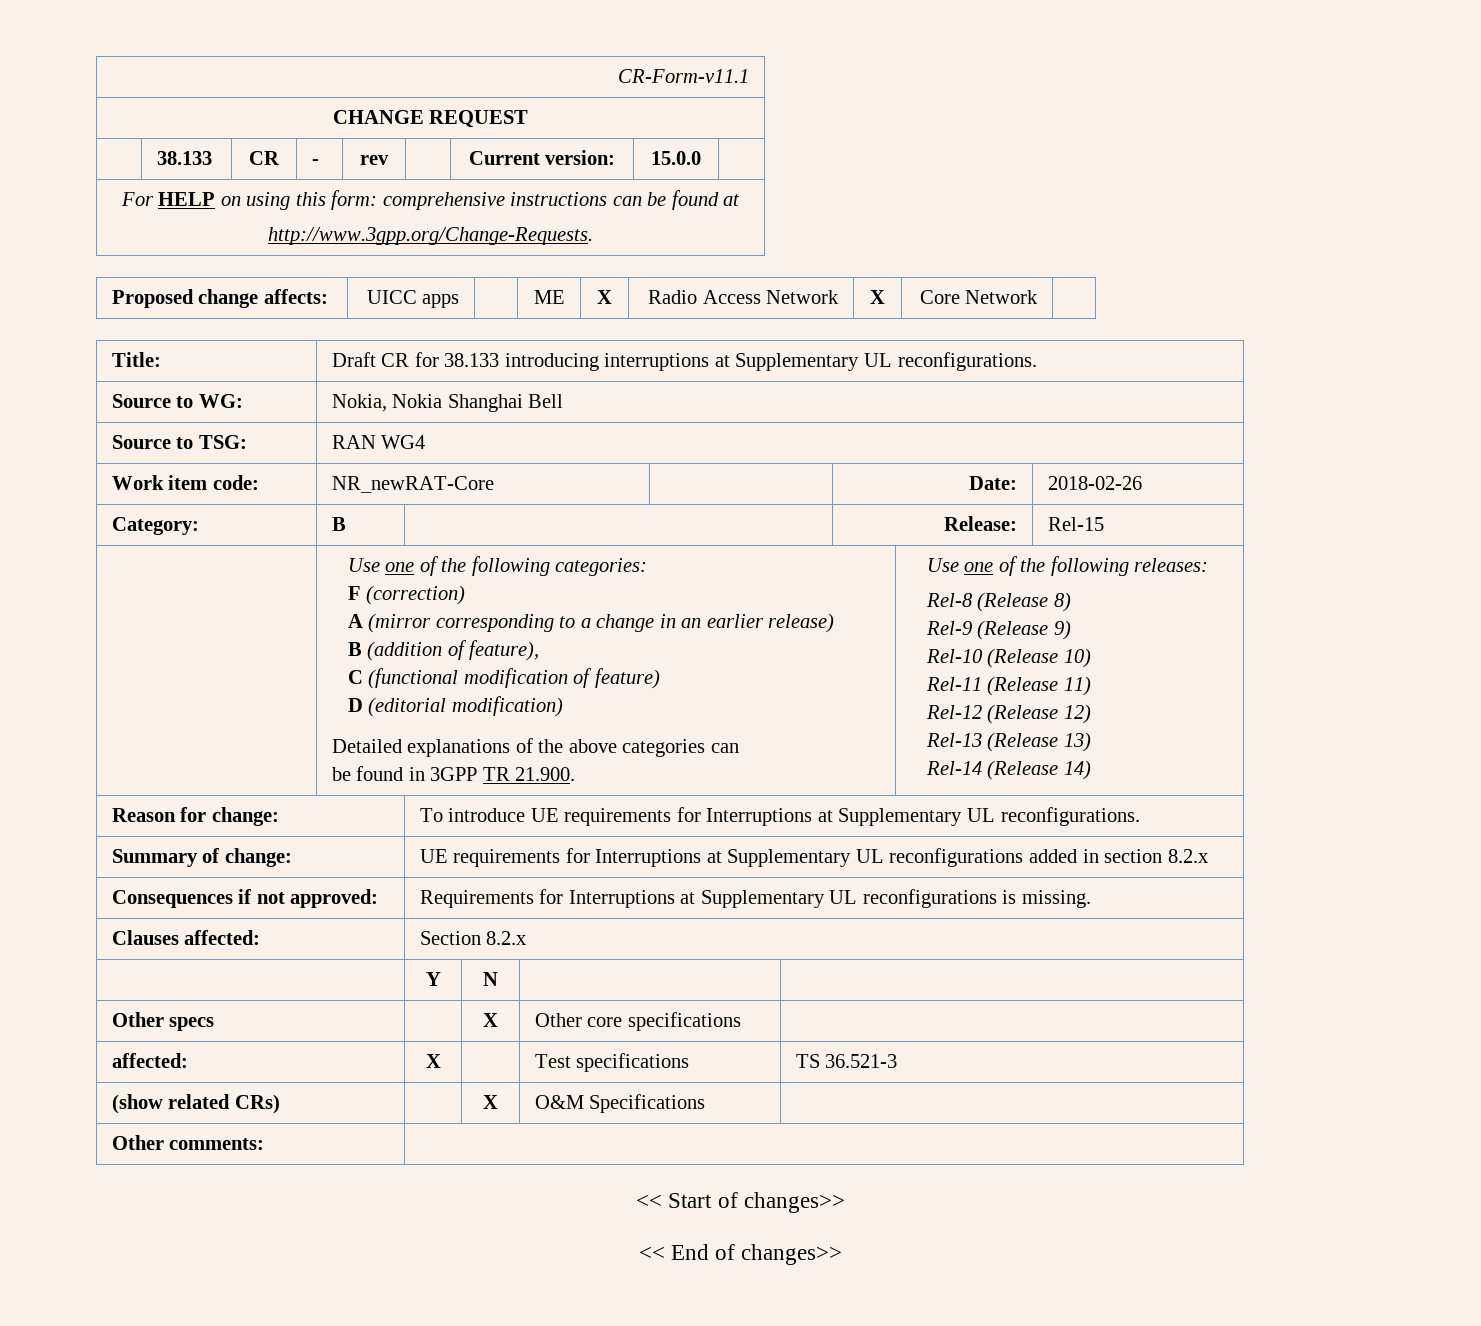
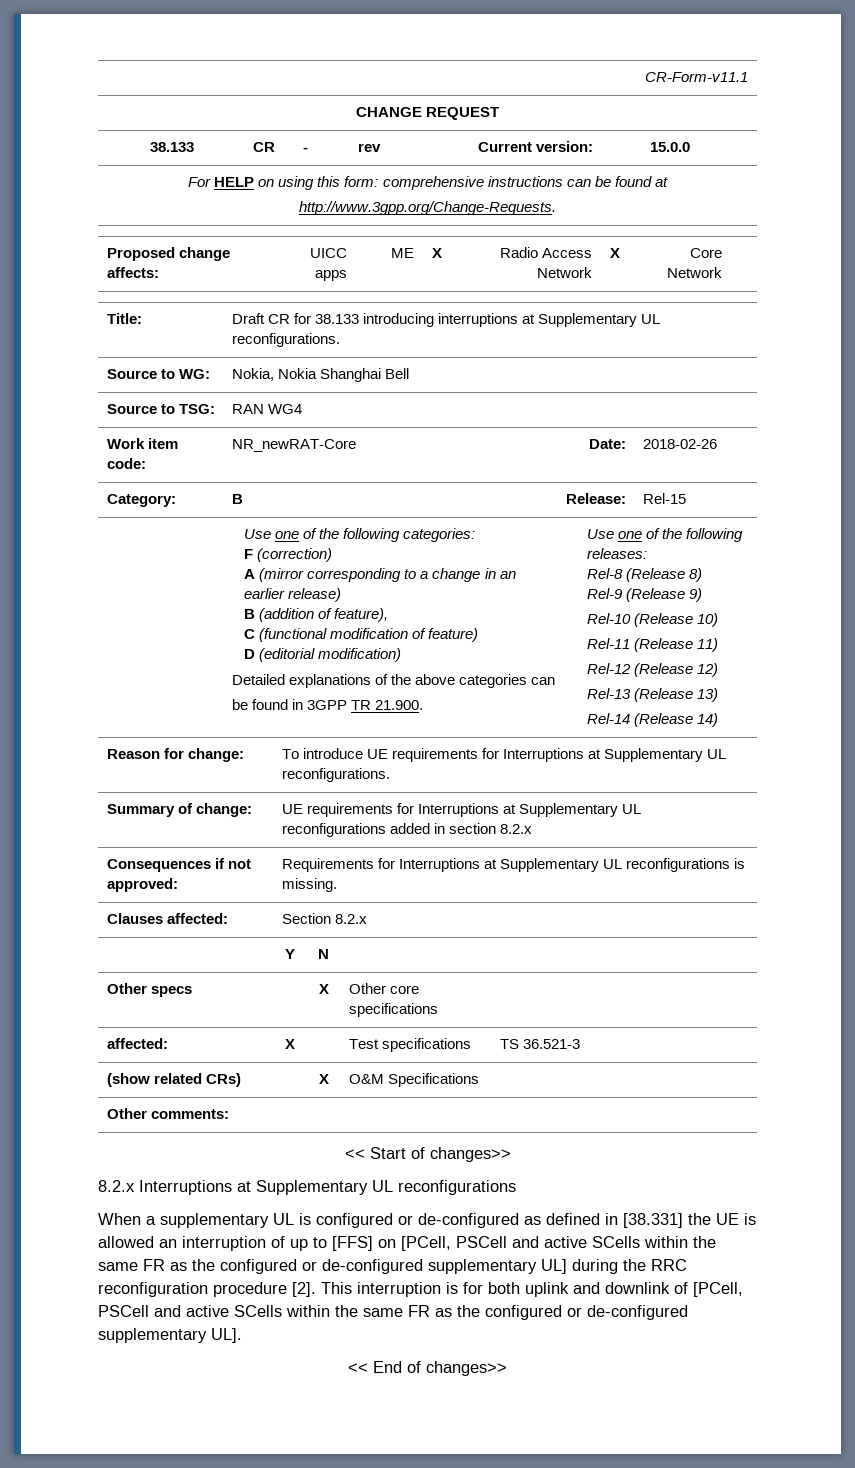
(845, 1202) none -> [98,1180,516,1195] [98,1213,756,1228] [98,1236,716,1251] [98,1259,687,1274] [98,1282,743,1297] [98,1305,688,1320] [98,1328,242,1343] // 8.2.x Interruptions at Supplementary UL reconfigurations // When a supplementary UL is configured or de-configured as defined in [38.331] the UE is allowed an interruption of up to [FFS] on [PCell, PSCell and active SCells within the same FR as the configured or de-configured supplementary UL] during the RRC reconfiguration procedure [2]. This interruption is for both uplink and downlink of [PCell, PSCell and active SCells within the same FR as the configured or de-configured supplementary UL].

